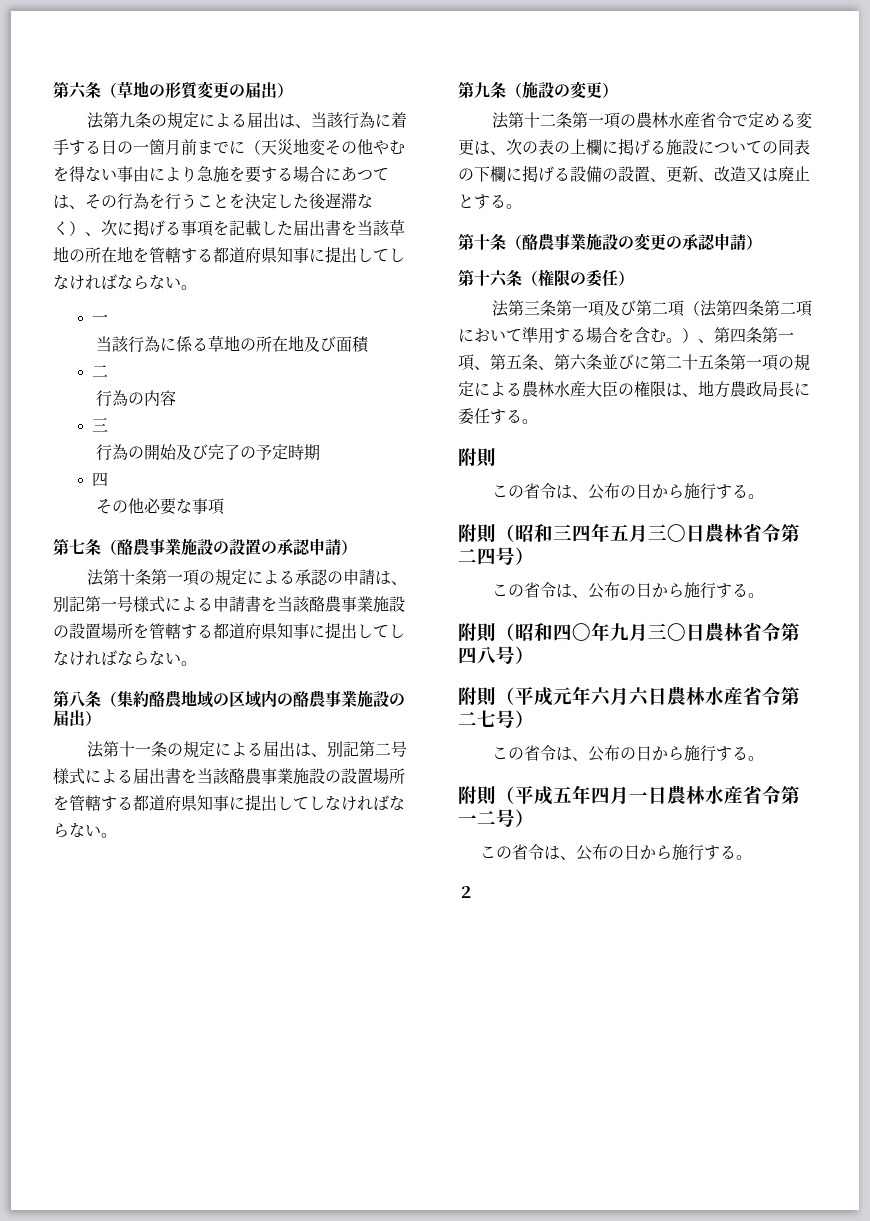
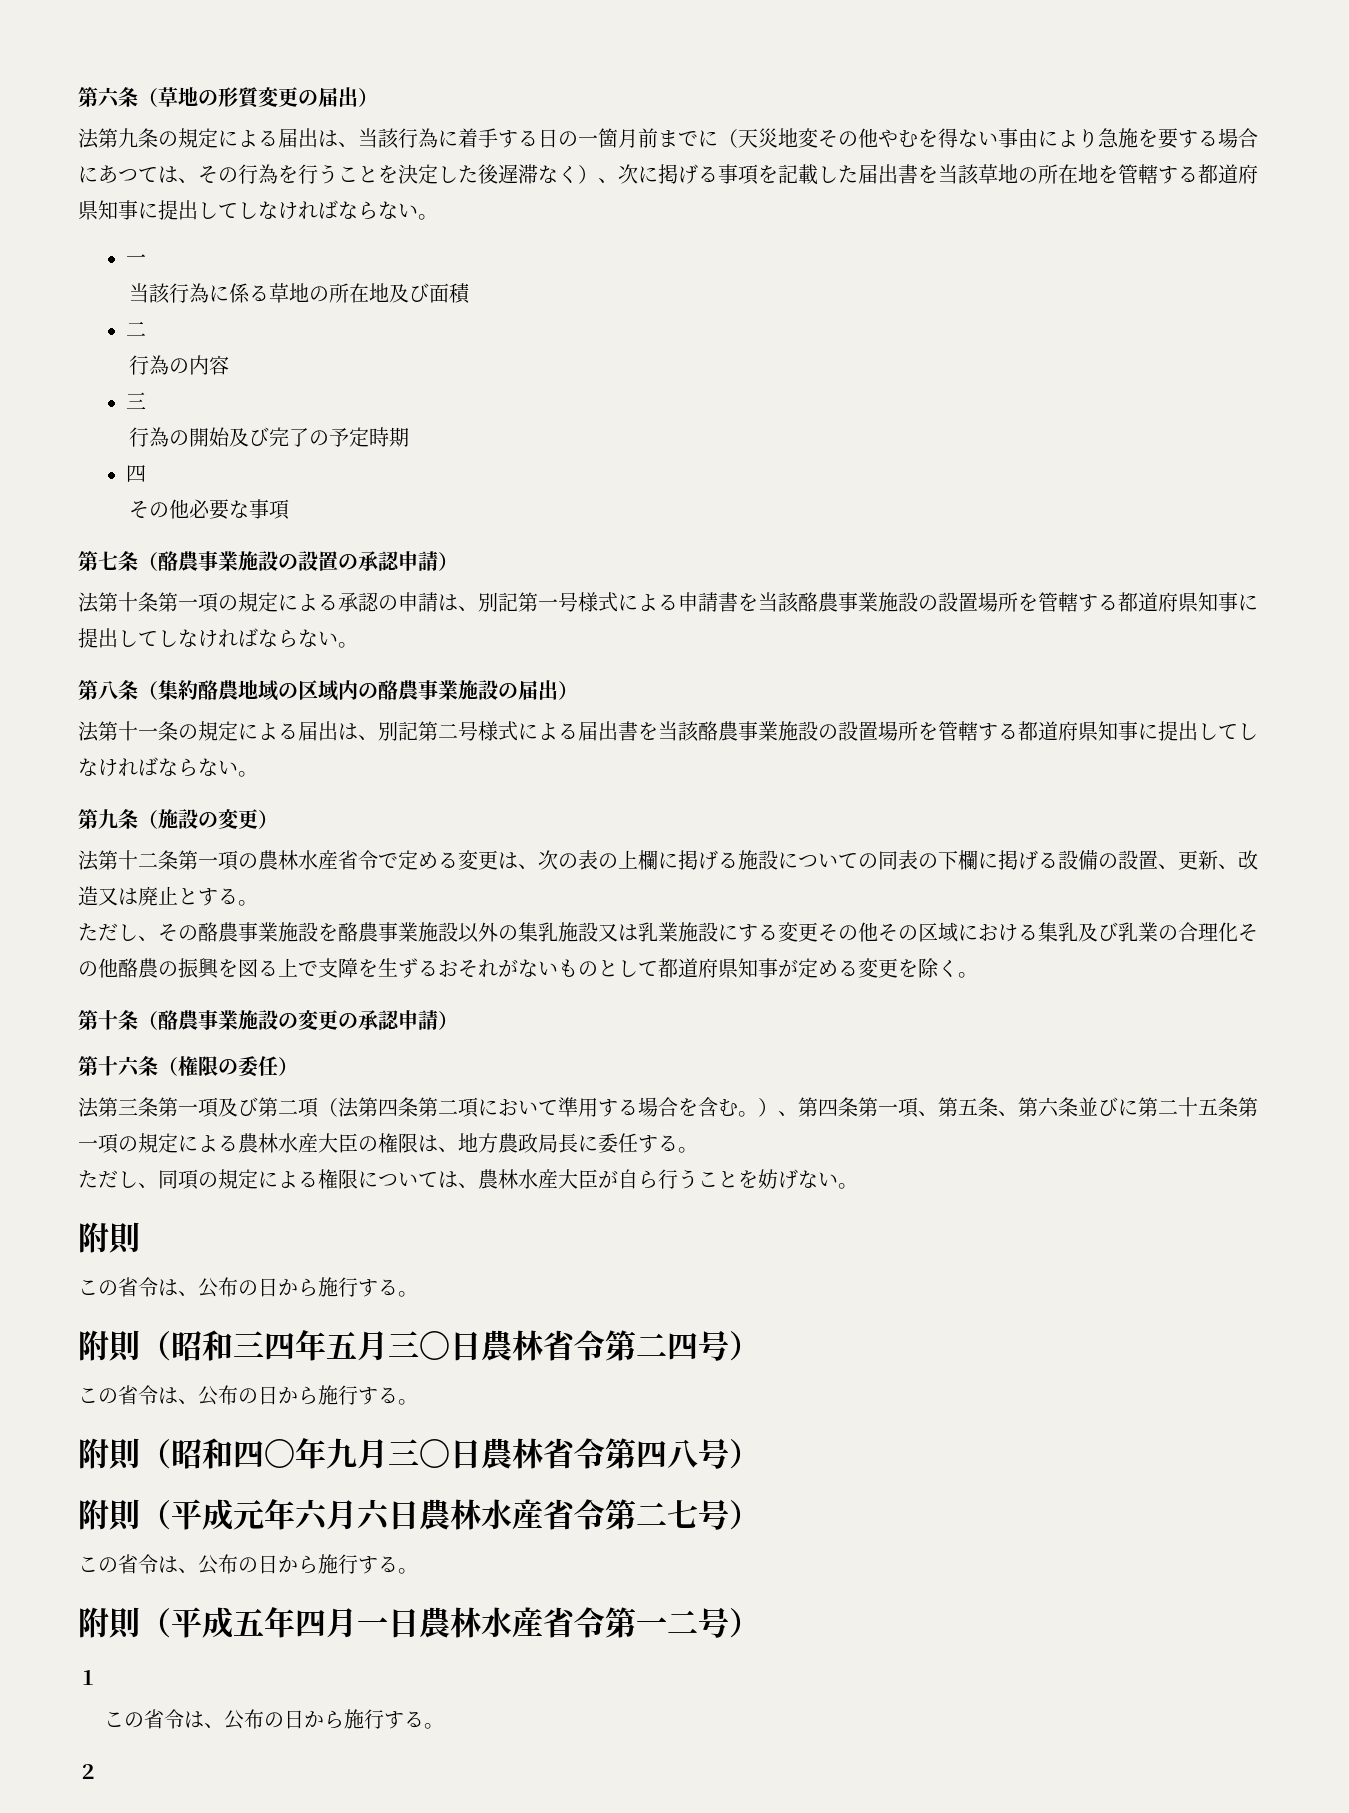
(522, 206) none -> [78,922,1258,943] [78,958,978,979] // ただし、その酪農事業施設を酪農事業施設以外の集乳施設又は乳業施設にする変更その他その区域における集乳及び乳業の合理化その他酪農の振興を図る上で支障を生ずるおそれがないものとして都道府県知事が定める変更を除く。
(538, 421) none -> [78,1169,858,1190] // ただし、同項の規定による権限については、農林水産大臣が自ら行うことを妨げない。
(534, 818) none -> [78,1670,98,1685] // １

